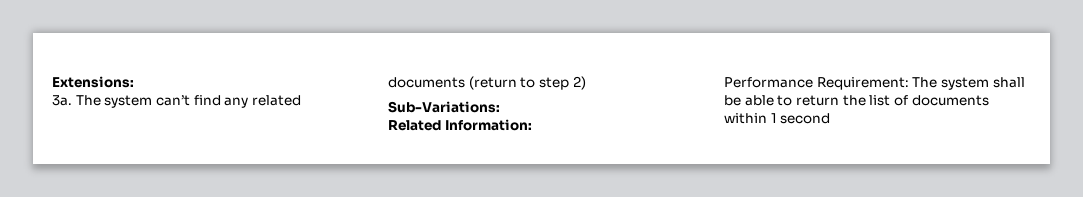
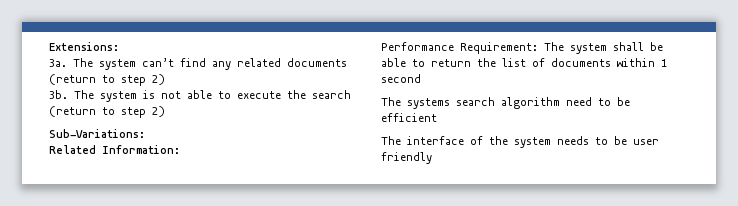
(586, 83) none -> [49,90,351,102] [49,106,165,118] // 3b. The system is not able to execute the search (return to step 2)
(831, 118) none -> [381,97,630,109] [381,113,437,122] [381,136,659,148] [381,152,432,164] // The systems search algorithm need to be efficient // The interface of the system needs to be user friendly

